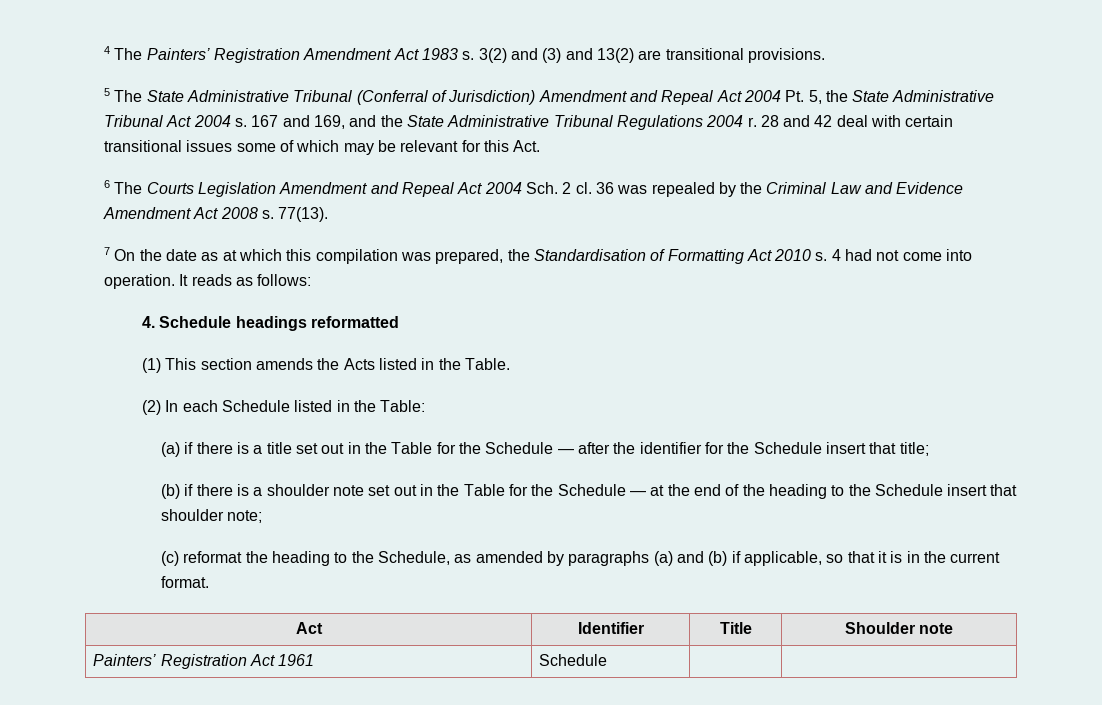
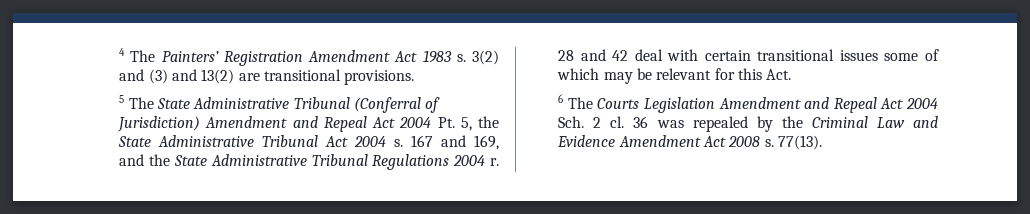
[104,247,973,264] [104,274,312,289] [142,316,400,331] [142,358,510,373] [142,400,426,415] [161,442,929,457] [161,484,1018,499] [161,509,263,523] [161,551,1001,566] [161,576,210,588] [295,622,323,634] [577,622,644,634] [719,622,752,634] [844,622,954,634] [93,654,315,669] [539,654,608,666] // 7 On the date as at which this compilation was prepared, the Standardisation of Formatting Act 2010 s. 4 had not come into operation. It reads as follows: // 4. Schedule headings reformatted // (1) This section amends the Acts listed in the Table. // (2) In each Schedule listed in the Table: // (a) if there is a title set out in the Table for the Schedule — after the identifier for the Schedule insert that title; // (b) if there is a shoulder note set out in the Table for the Schedule — at the end of the heading to the Schedule insert that shoulder note; // (c) reformat the heading to the Schedule, as amended by paragraphs (a) and (b) if applicable, so that it is in the current format. // Act | Identifier | Title | Shoulder note // Painters’ Registration Act 1961 | Schedule | | -> (822, 142) none

